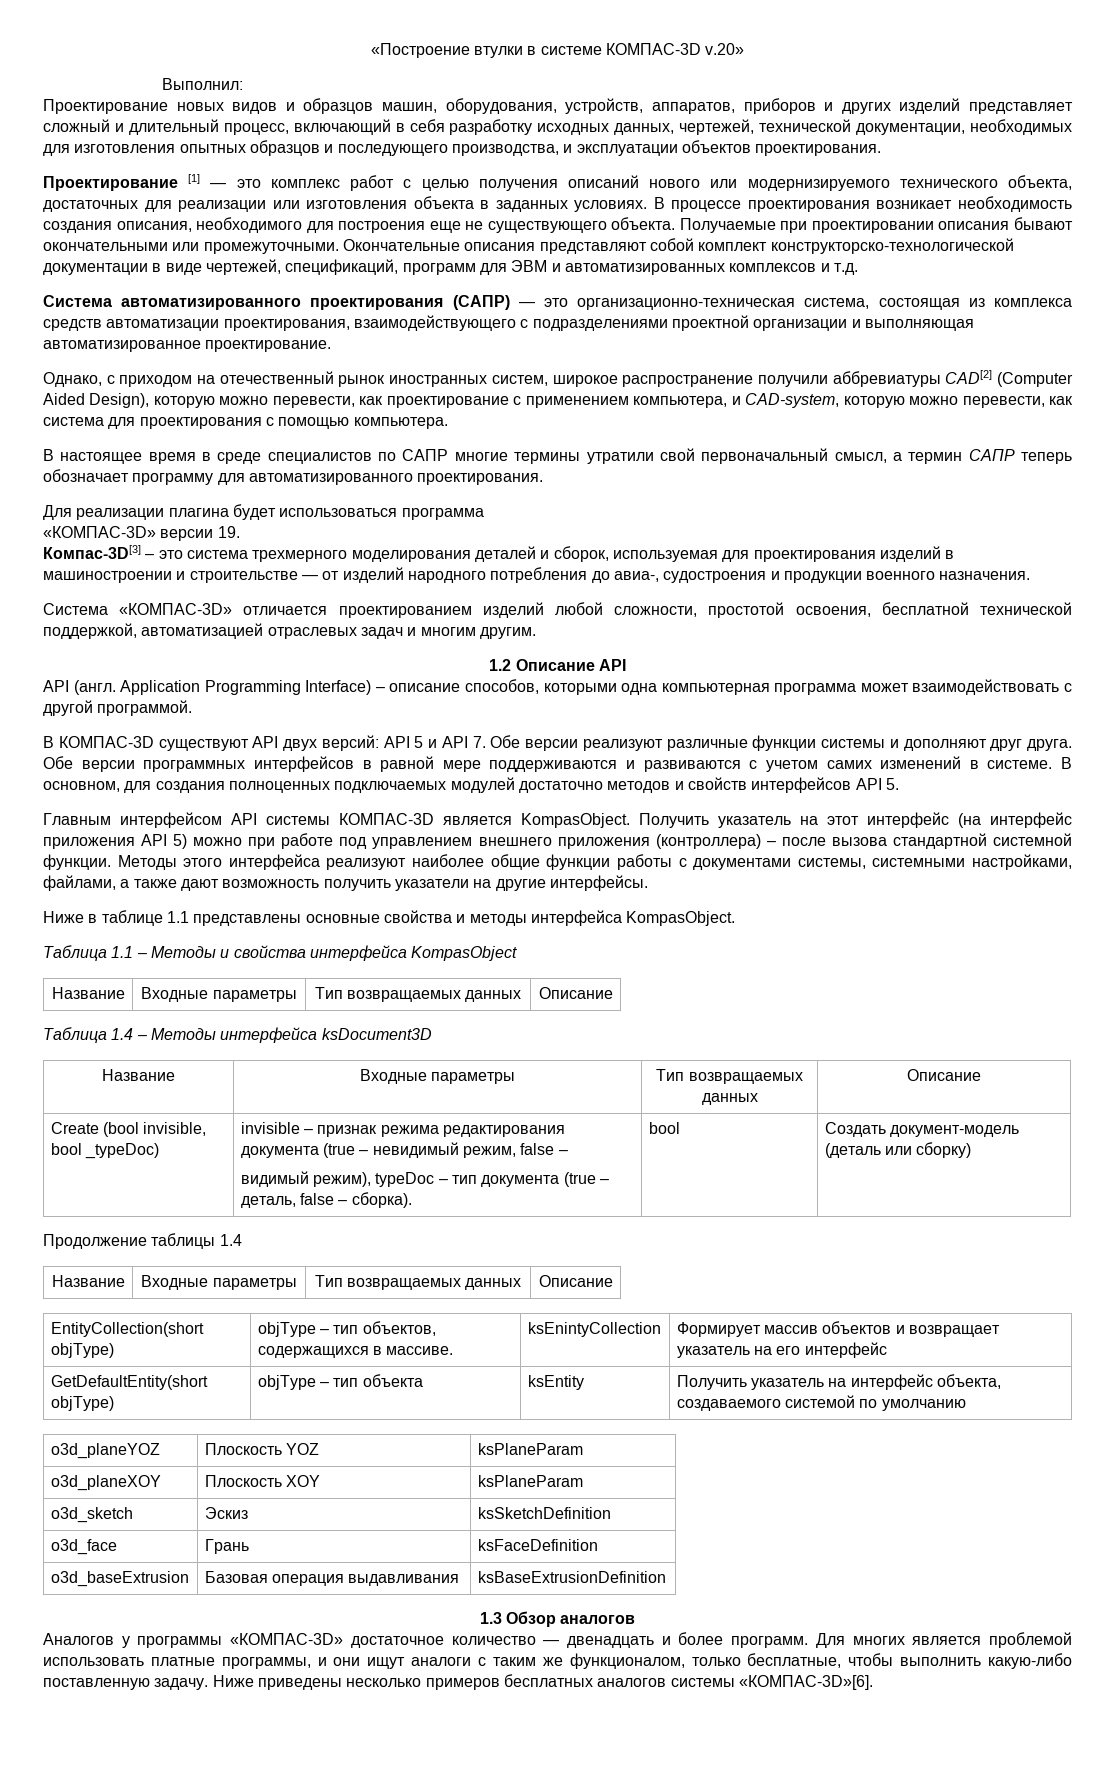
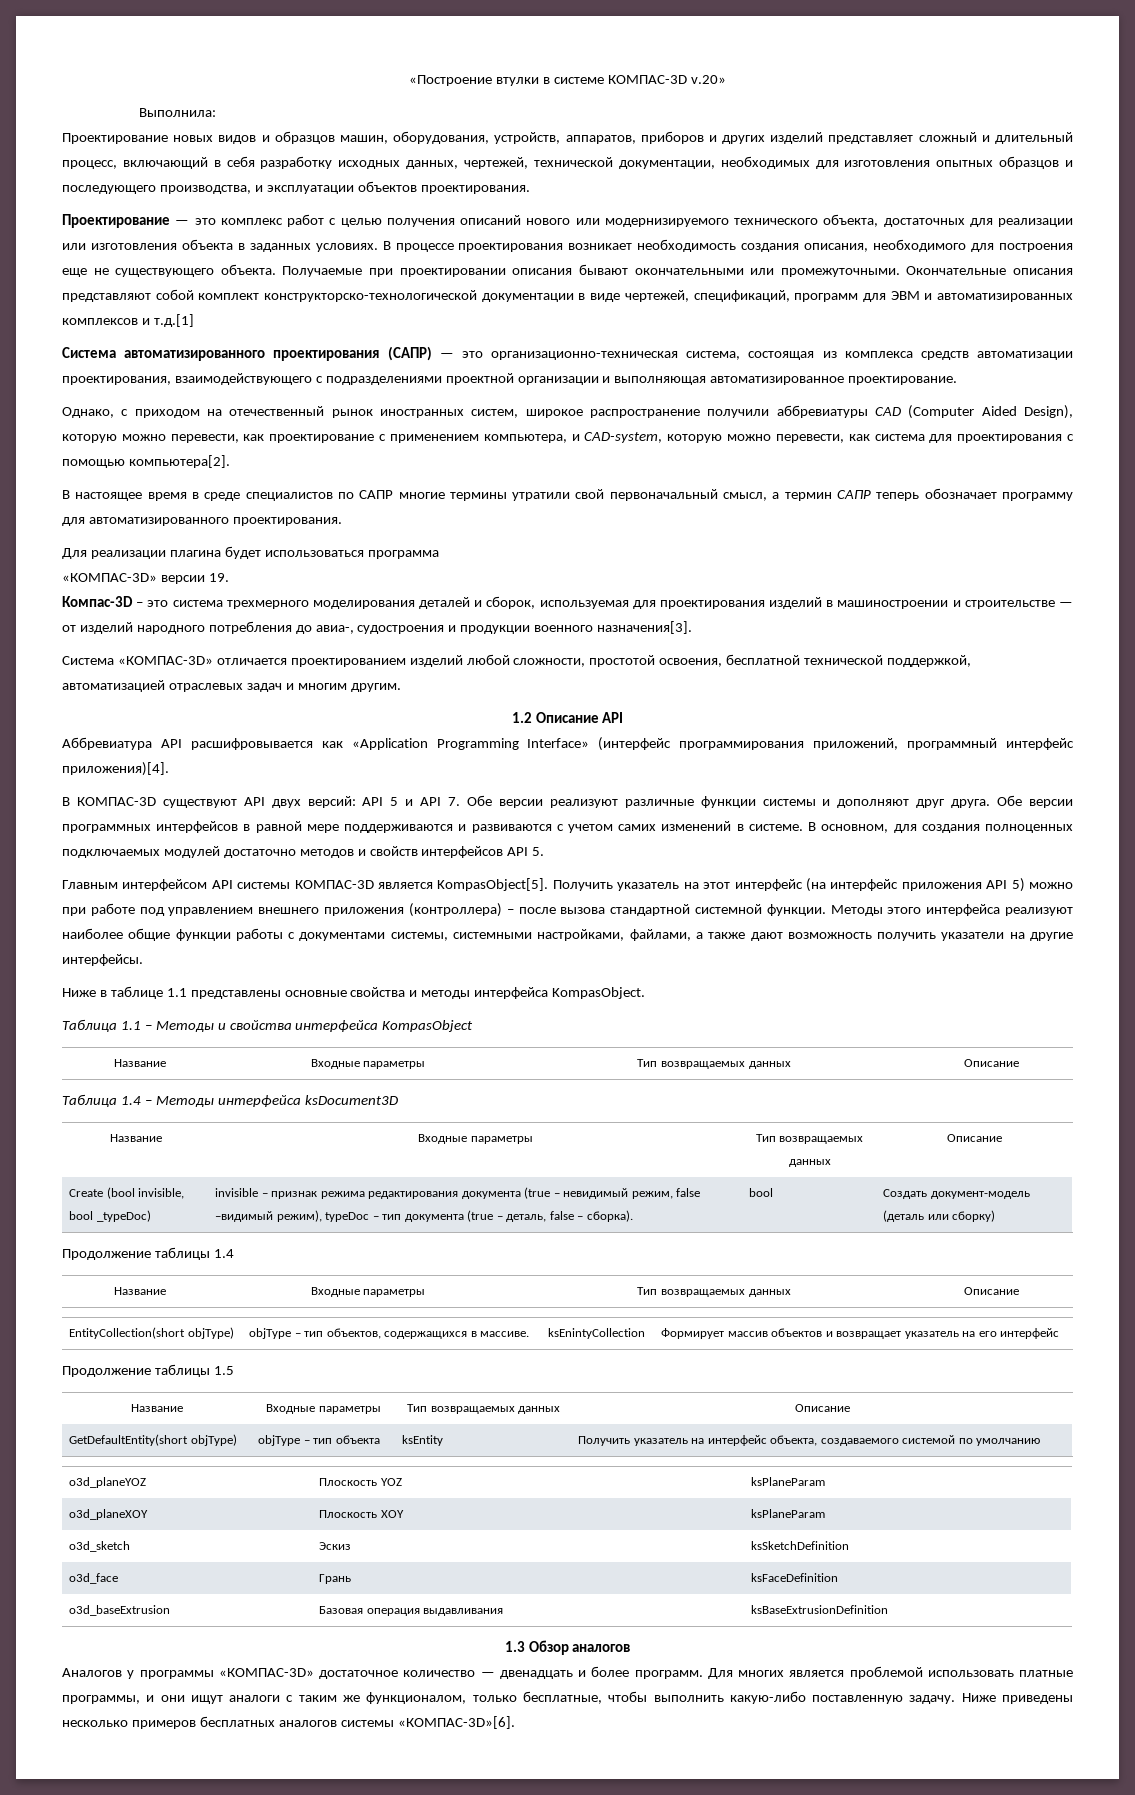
[162,78,244,90] Выполнил: -> [139,108,217,117] Выполнила:
[188,174,201,184] [1] -> (170, 221) none
[833,263,858,275] т.д. -> [153,314,194,327] т.д.[1]
[945,370,993,384] CAD[2] -> [875,407,902,416] CAD
[353,417,448,429] компьютера. -> [128,455,230,468] компьютера[2].
[43,545,141,559] Компас-3D[3] -> [62,596,133,607] Компас-3D
[939,571,1031,580] назначения. -> [597,621,693,634] назначения[3].
[43,679,1072,695] [43,700,193,716] API (англ. Application Programming Interface) – описание способов, которыми одна компьютерная программа может взаимодействовать с другой программой. -> [62,737,1074,751] [62,762,169,776] Аббревиатура API расшифровывается как «Application Programming Interface» (интерфейс программирования приложений, программный интерфейс приложения)[4].
[521,813,630,828] KompasObject. -> [437,878,549,891] KompasObject[5].
[558,1150,568,1155] [240,1171,309,1187] – // видимый -> [215,1211,274,1222] –видимый
(887, 1350) none -> [62,1364,234,1377] [131,1404,183,1412] [266,1404,381,1414] [406,1404,561,1414] [794,1404,850,1412] // Продолжение таблицы 1.5 // Название | Входные параметры | Тип возвращаемых данных | Описание

